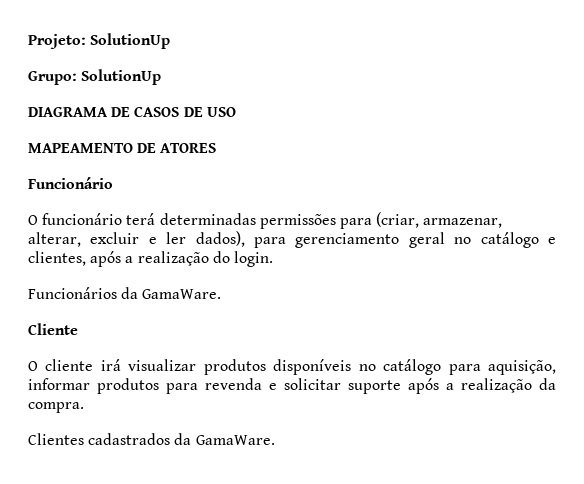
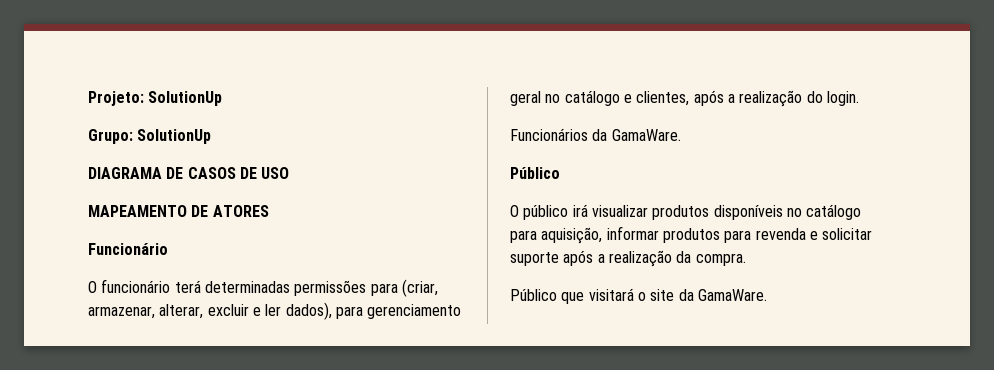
[28,323,78,335] [28,359,94,371] Cliente // O cliente -> [510,167,560,179] [510,205,569,220] Público // O público
[28,433,171,445] Clientes cadastrados -> [510,288,675,304] Público que visitará o site

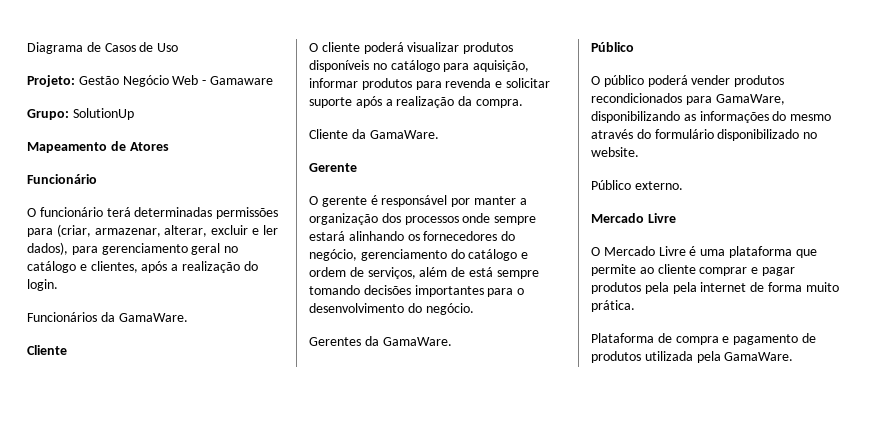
[88,91,223,106] [88,129,212,144] [88,167,290,179] [88,205,269,217] Projeto: SolutionUp // Grupo: SolutionUp // DIAGRAMA DE CASOS DE USO // MAPEAMENTO DE ATORES -> [27,42,179,54] [27,75,273,87] [27,108,134,120] [27,141,169,153] Diagrama de Casos de Uso // Projeto: Gestão Negócio Web - Gamaware // Grupo: SolutionUp // Mapeamento de Atores
[510,167,560,179] [510,204,588,220] Público // O público irá -> [27,345,67,355] [309,42,404,54] Cliente // O cliente poderá
[510,288,694,304] Público que visitará o site da -> [309,129,439,139] [309,163,357,172] [309,195,527,207] [309,213,537,225] [309,231,516,241] [309,249,529,261] [309,267,539,279] [309,285,525,297] [309,303,474,315] [309,336,452,346] [591,42,634,52] [591,75,785,87] [591,93,785,105] [591,111,832,123] [591,129,818,141] [591,147,639,157] [591,180,683,190] [591,213,676,223] [591,246,817,258] [591,264,795,276] [591,282,839,294] [591,300,635,312] [591,333,816,345] [591,351,721,363] Cliente da GamaWare. // Gerente // O gerente é responsável por manter a organização dos processos onde sempre estará alinhando os fornecedores do negócio, gerenciamento do catálogo e ordem de serviços, além de está sempre tomando decisões importantes para o desenvolvimento do negócio. // Gerentes da GamaWare. // Público // O público poderá vender produtos recondicionados para GamaWare, disponibilizando as informações do mesmo através do formulário disponibilizado no website. // Público externo. // Mercado Livre // O Mercado Livre é uma plataforma que permite ao cliente comprar e pagar produtos pela pela internet de forma muito prática. // Plataforma de compra e pagamento de produtos utilizada pela

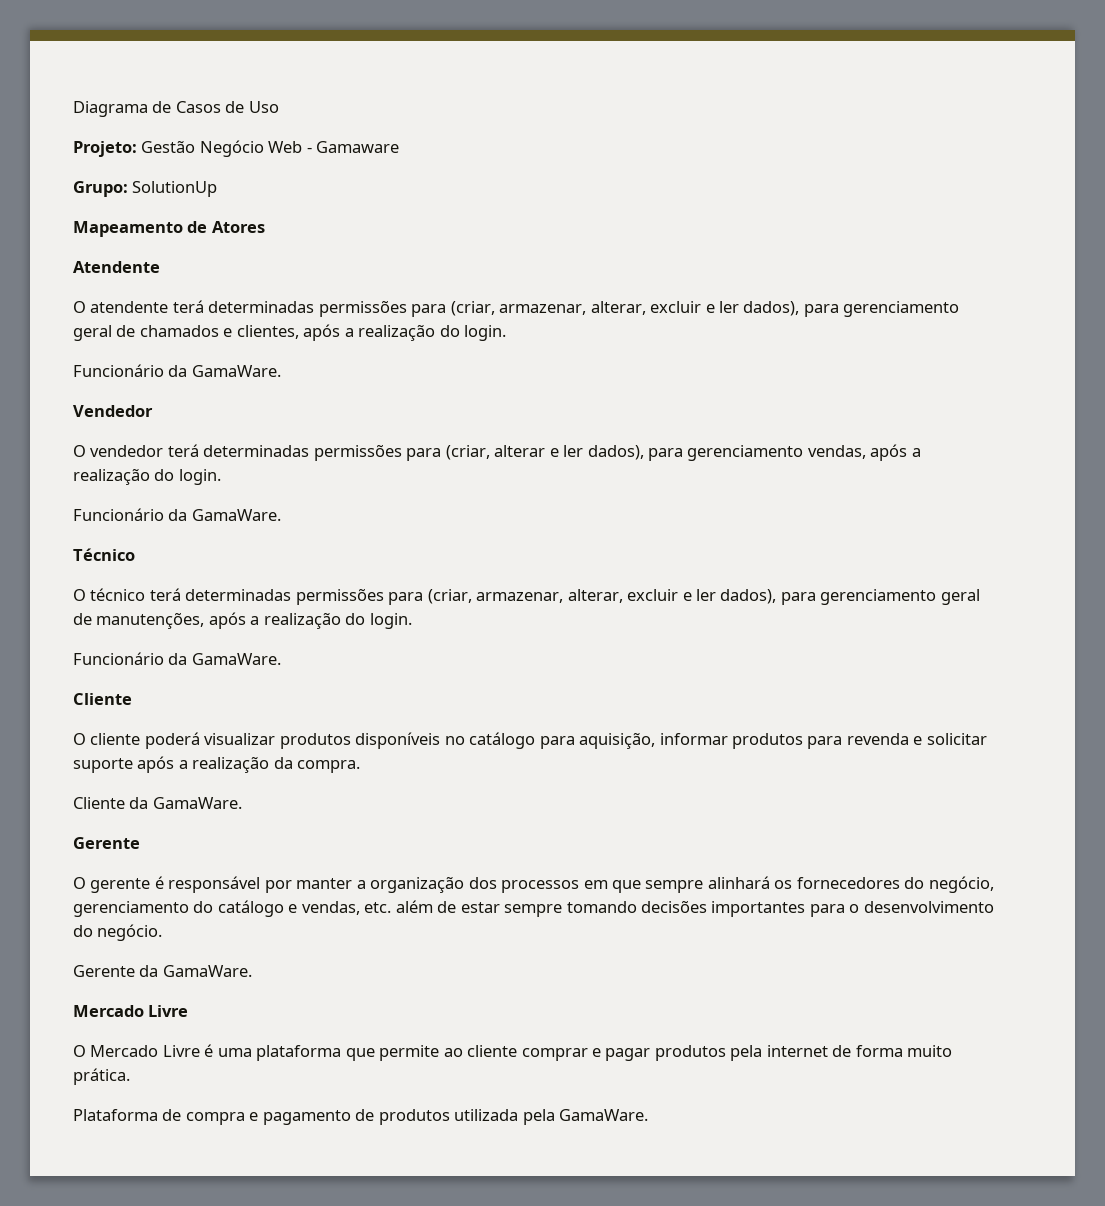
[27,174,97,184] [27,207,103,217] Funcionário // O funcionário -> [73,261,160,273] [73,301,169,313] Atendente // O atendente
[224,246,239,253] [27,261,76,273] no catálogo -> [116,325,219,337] de chamados
[27,312,97,322] Funcionários -> [73,364,281,377] [73,405,153,417] [73,444,921,461] [73,468,221,485] [73,508,281,521] [73,548,135,561] [73,588,980,605] [73,612,412,629] [73,652,164,665] Funcionário da GamaWare. // Vendedor // O vendedor terá determinadas permissões para (criar, alterar e ler dados), para gerenciamento vendas, após a realização do login. // Funcionário da GamaWare. // Técnico // O técnico terá determinadas permissões para (criar, armazenar, alterar, excluir e ler dados), para gerenciamento geral de manutenções, após a realização do login. // Funcionário
[462,213,537,225] [309,231,404,241] onde sempre estará alinhando -> [583,876,770,893] em que sempre alinhará
[309,267,416,279] ordem de serviços, -> [301,901,392,915] vendas, etc.
[468,267,493,277] está -> [460,902,500,913] estar
[309,336,452,346] [591,42,634,52] [591,75,785,87] [591,93,785,105] [591,111,832,123] [591,129,818,141] [591,147,639,157] [591,180,683,190] Gerentes da GamaWare. // Público // O público poderá vender produtos recondicionados para GamaWare, disponibilizando as informações do mesmo através do formulário disponibilizado no website. // Público externo. -> [73,965,252,977] Gerente da GamaWare.
[672,282,697,294] pela -> (763, 1053) none

